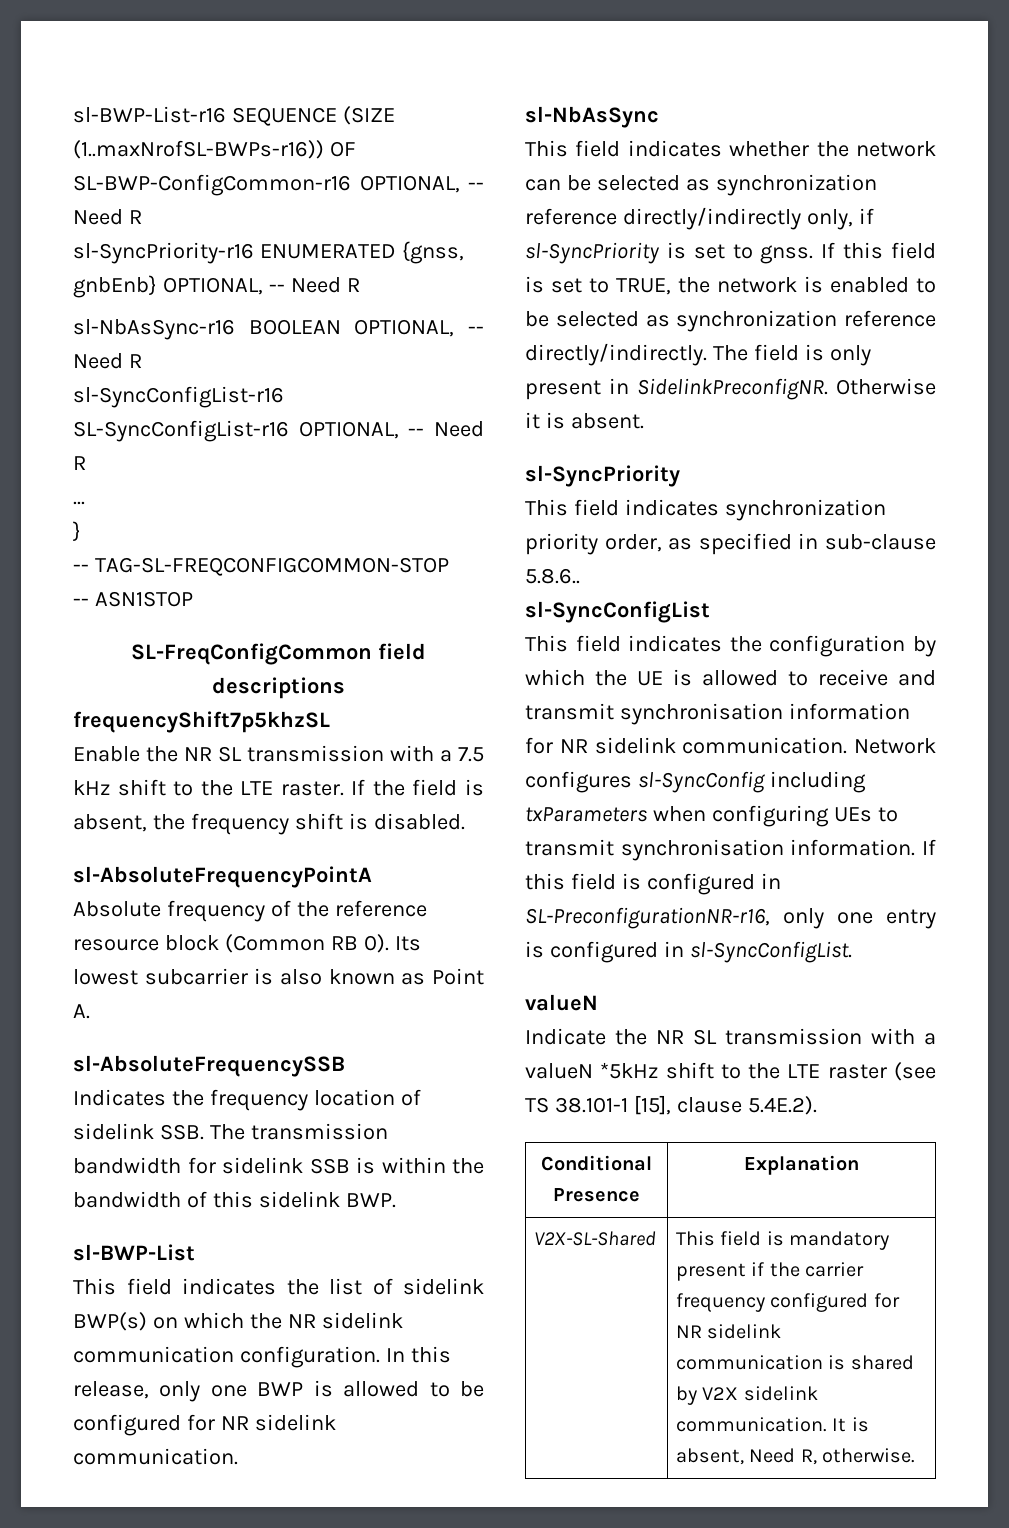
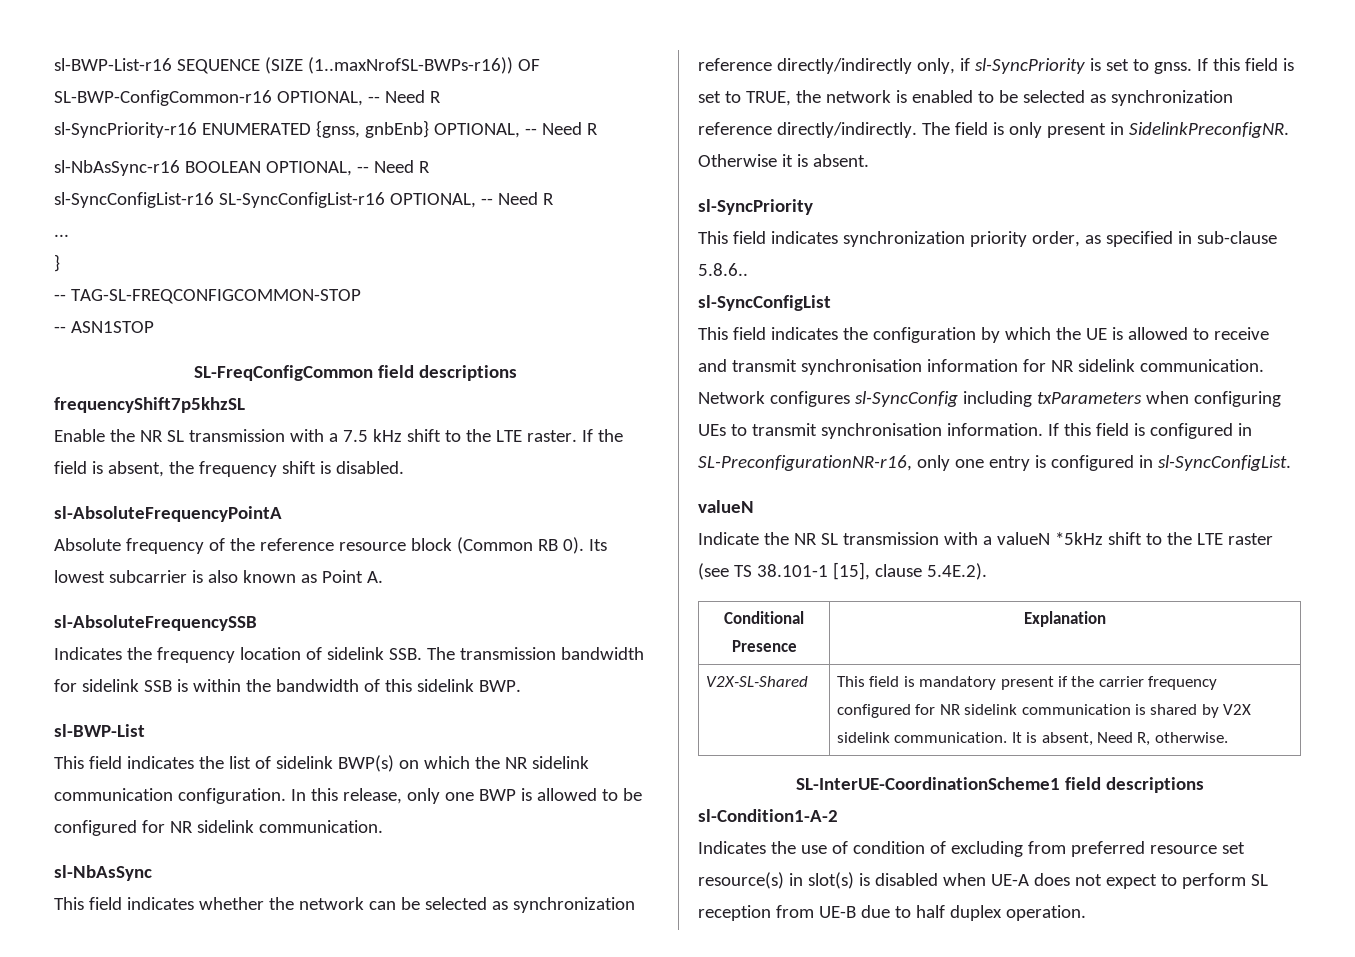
(916, 1455) none -> [795,777,1204,793] [698,809,838,822] [698,841,1245,857] [698,872,1268,889] [698,905,1086,921] // SL-InterUE-CoordinationScheme1 field descriptions // sl-Condition1-A-2 // Indicates the use of condition of excluding from preferred resource set resource(s) in slot(s) is disabled when UE-A does not expect to perform SL reception from UE-B due to half duplex operation.

